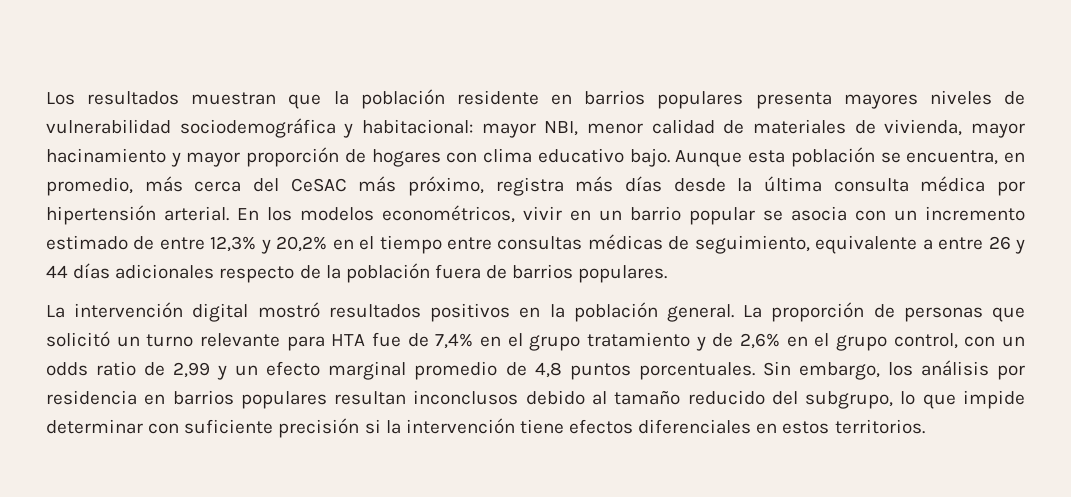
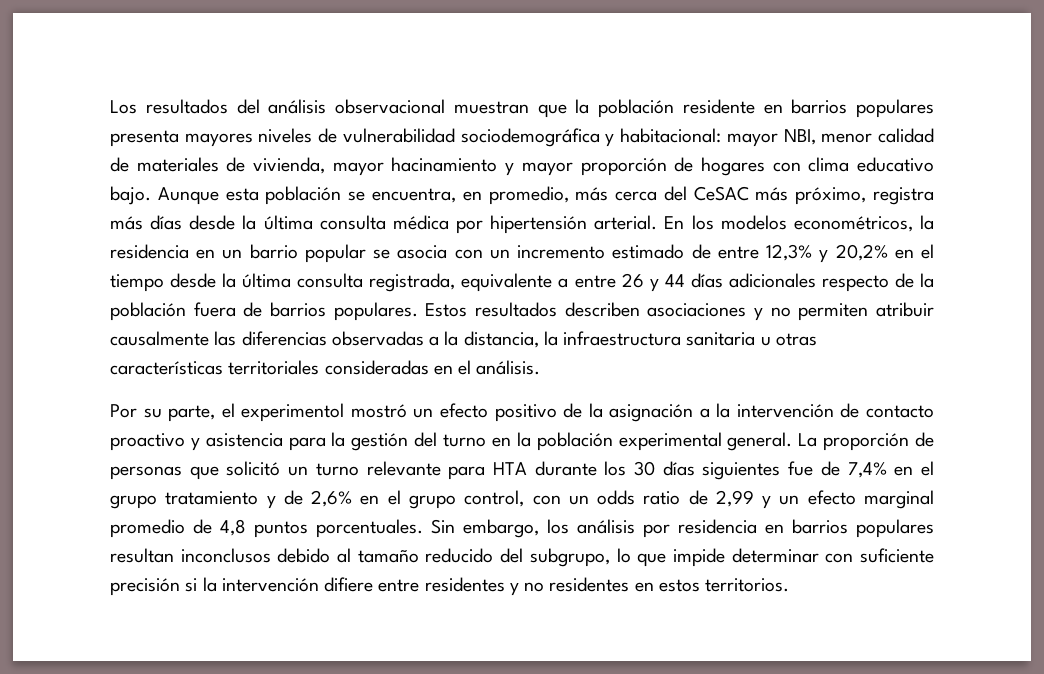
(180, 98) none -> [236,99,445,114] del análisis observacional
[523,206,562,220] vivir -> [919,215,934,230] [110,244,189,259] la residencia
[447,234,810,254] entre consultas médicas de seguimiento, -> [170,273,456,292] desde la última consulta registrada,
[46,302,511,322] // La intervención digital mostró resultados positivos -> [425,302,934,321] [110,331,817,348] [110,360,541,375] [110,403,934,422] [110,432,487,451] Estos resultados describen asociaciones y no permiten atribuir causalmente las diferencias observadas a la distancia, la infraestructura sanitaria u otras características territoriales consideradas en el análisis. // Por su parte, el experimentol mostró un efecto positivo de la asignación a la intervención de contacto proactivo y asistencia para la gestión del turno
(658, 312) none -> [618,432,722,451] experimental
(366, 340) none -> [534,461,781,480] durante los 30 días siguientes
[519,419,752,434] tiene efectos diferenciales -> [324,577,630,596] difiere entre residentes y no residentes

